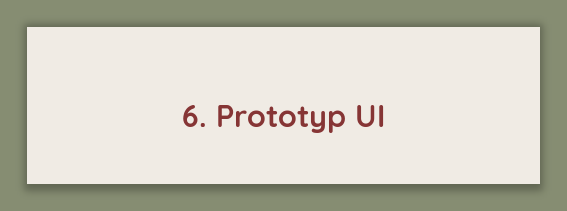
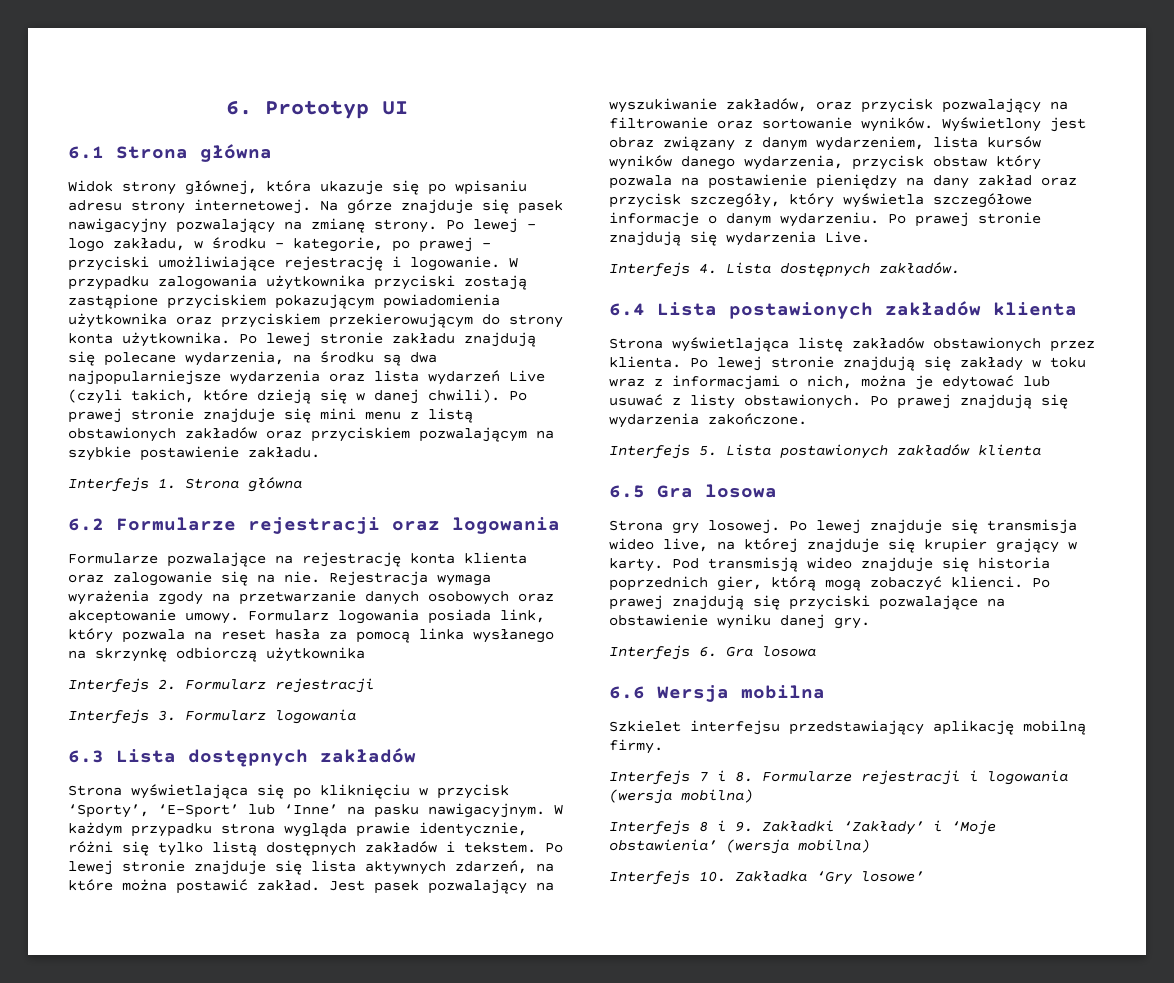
(385, 116) none -> [68,144,272,162] [68,180,527,195] [68,199,563,214] [68,218,536,233] [68,237,491,252] [68,256,518,271] [68,275,527,290] [68,294,500,309] [68,313,563,328] [68,332,536,347] [68,351,437,366] [68,370,545,385] [68,389,527,404] [68,408,473,423] [68,427,554,442] [68,446,320,461] [68,477,302,492] [68,517,560,534] [68,552,527,567] [68,571,491,586] [68,590,554,605] [68,609,545,624] [68,628,554,643] [68,647,365,662] [68,678,374,693] [68,709,356,724] [68,748,416,767] [68,784,509,799] [68,803,563,818] [68,822,527,837] [68,841,563,856] [68,860,554,875] [68,879,554,894] [609,98,1068,113] [609,117,1086,132] [609,136,1041,151] [609,155,1041,170] [609,174,1077,189] [609,193,1032,208] [609,212,1041,227] [609,231,870,246] [609,262,960,277] [609,301,1077,319] [609,337,1095,352] [609,356,1086,371] [609,375,1050,390] [609,394,1068,409] [609,413,807,428] [609,444,1041,459] [609,484,777,498] [609,519,1077,534] [609,538,1077,553] [609,557,1050,572] [609,576,1050,591] [609,595,1005,610] [609,614,870,629] [609,645,816,660] [609,685,825,702] [609,720,1086,735] [609,739,663,754] [609,770,1068,785] [609,789,753,804] [609,820,996,835] [609,839,870,854] [609,870,924,885] // 6.1 Strona główna // Widok strony głównej, która ukazuje się po wpisaniu adresu strony internetowej. Na górze znajduje się pasek nawigacyjny pozwalający na zmianę strony. Po lewej – logo zakładu, w środku – kategorie, po prawej – przyciski umożliwiające rejestrację i logowanie. W przypadku zalogowania użytkownika przyciski zostają zastąpione przyciskiem pokazującym powiadomienia użytkownika oraz przyciskiem przekierowującym do strony konta użytkownika. Po lewej stronie zakładu znajdują się polecane wydarzenia, na środku są dwa najpopularniejsze wydarzenia oraz lista wydarzeń Live (czyli takich, które dzieją się w danej chwili). Po prawej stronie znajduje się mini menu z listą obstawionych zakładów oraz przyciskiem pozwalającym na szybkie postawienie zakładu. // Interfejs 1. Strona główna // 6.2 Formularze rejestracji oraz logowania // Formularze pozwalające na rejestrację konta klienta oraz zalogowanie się na nie. Rejestracja wymaga wyrażenia zgody na przetwarzanie danych osobowych oraz akceptowanie umowy. Formularz logowania posiada link, który pozwala na reset hasła za pomocą linka wysłanego na skrzynkę odbiorczą użytkownika // Interfejs 2. Formularz rejestracji // Interfejs 3. Formularz logowania // 6.3 Lista dostępnych zakładów // Strona wyświetlająca się po kliknięciu w przycisk ‘Sporty’, ‘E-Sport’ lub ‘Inne’ na pasku nawigacyjnym. W każdym przypadku strona wygląda prawie identycznie, różni się tylko listą dostępnych zakładów i tekstem. Po lewej stronie znajduje się lista aktywnych zdarzeń, na które można postawić zakład. Jest pasek pozwalający na wyszukiwanie zakładów, oraz przycisk pozwalający na filtrowanie oraz sortowanie wyników. Wyświetlony jest obraz związany z danym wydarzeniem, lista kursów wyników danego wydarzenia, przycisk obstaw który pozwala na postawienie pieniędzy na dany zakład oraz przycisk szczegóły, który wyświetla szczegółowe informacje o danym wydarzeniu. Po prawej stronie znajdują się wydarzenia Live. // Interfejs 4. Lista dostępnych zakładów. // 6.4 Lista postawionych zakładów klienta // Strona wyświetlająca listę zakładów obstawionych przez klienta. Po lewej stronie znajdują się zakłady w toku wraz z informacjami o nich, można je edytować lub usuwać z listy obstawionych. Po prawej znajdują się wydarzenia zakończone. // Interfejs 5. Lista postawionych zakładów klienta // 6.5 Gra losowa // Strona gry losowej. Po lewej znajduje się transmisja wideo live, na której znajduje się krupier grający w karty. Pod transmisją wideo znajduje się historia poprzednich gier, którą mogą zobaczyć klienci. Po prawej znajdują się przyciski pozwalające na obstawienie wyniku danej gry. // Interfejs 6. Gra losowa // 6.6 Wersja mobilna // Szkielet interfejsu przedstawiający aplikację mobilną firmy. // Interfejs 7 i 8. Formularze rejestracji i logowania (wersja mobilna) // Interfejs 8 i 9. Zakładki ‘Zakłady’ i ‘Moje obstawienia’ (wersja mobilna) // Interfejs 10. Zakładka ‘Gry losowe’

